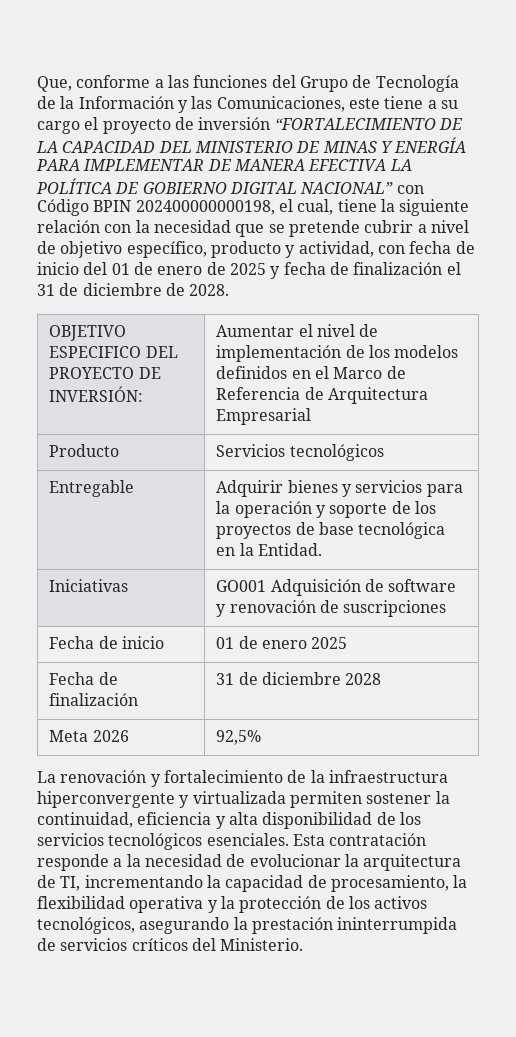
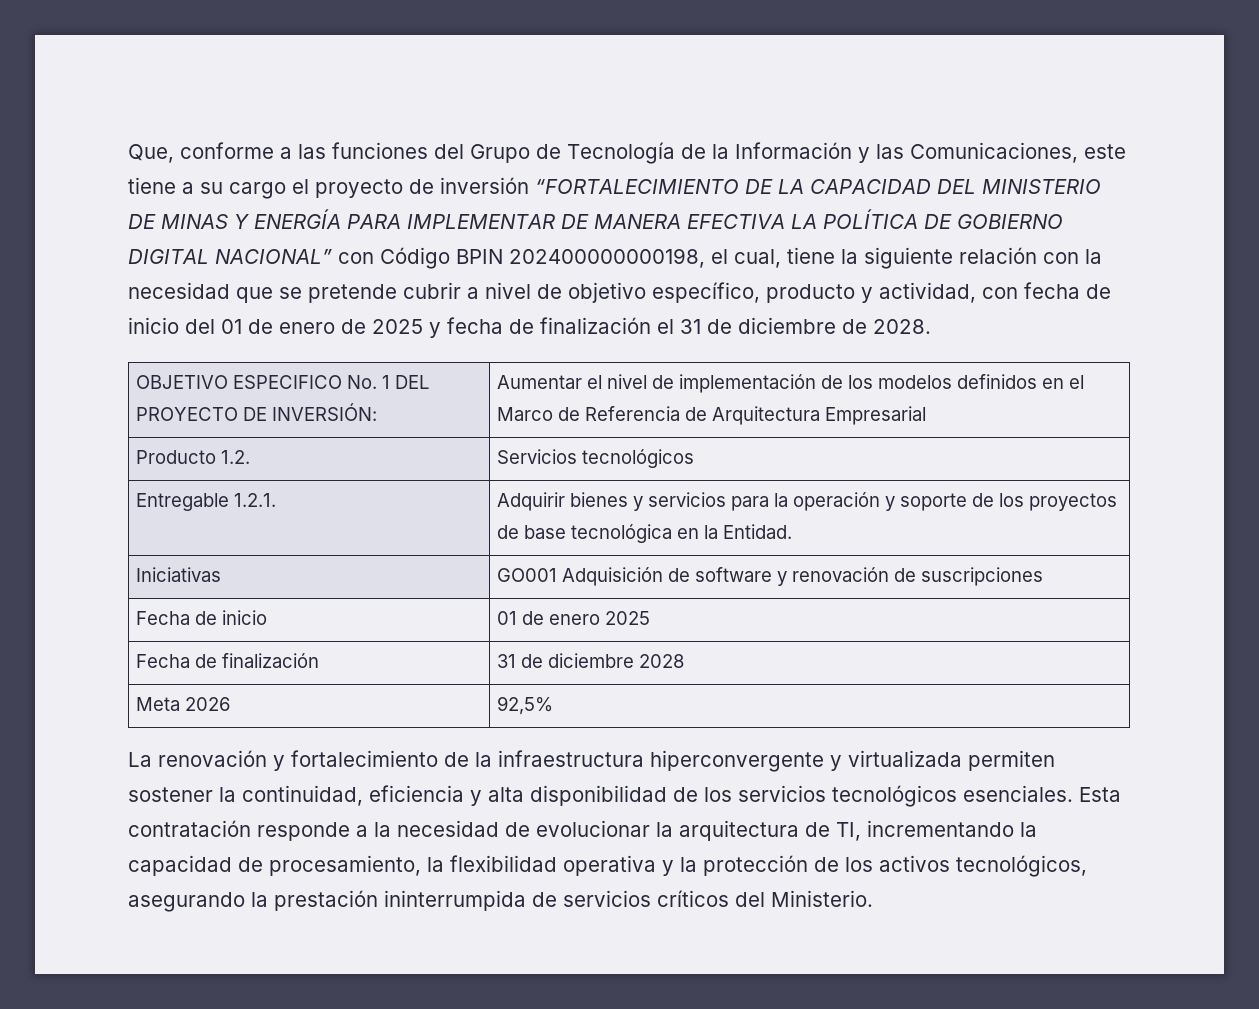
(142, 352) none -> [347,375,391,389] No. 1
(120, 450) none -> [221,450,251,464] 1.2.
(135, 488) none -> [234,493,277,507] 1.2.1.

